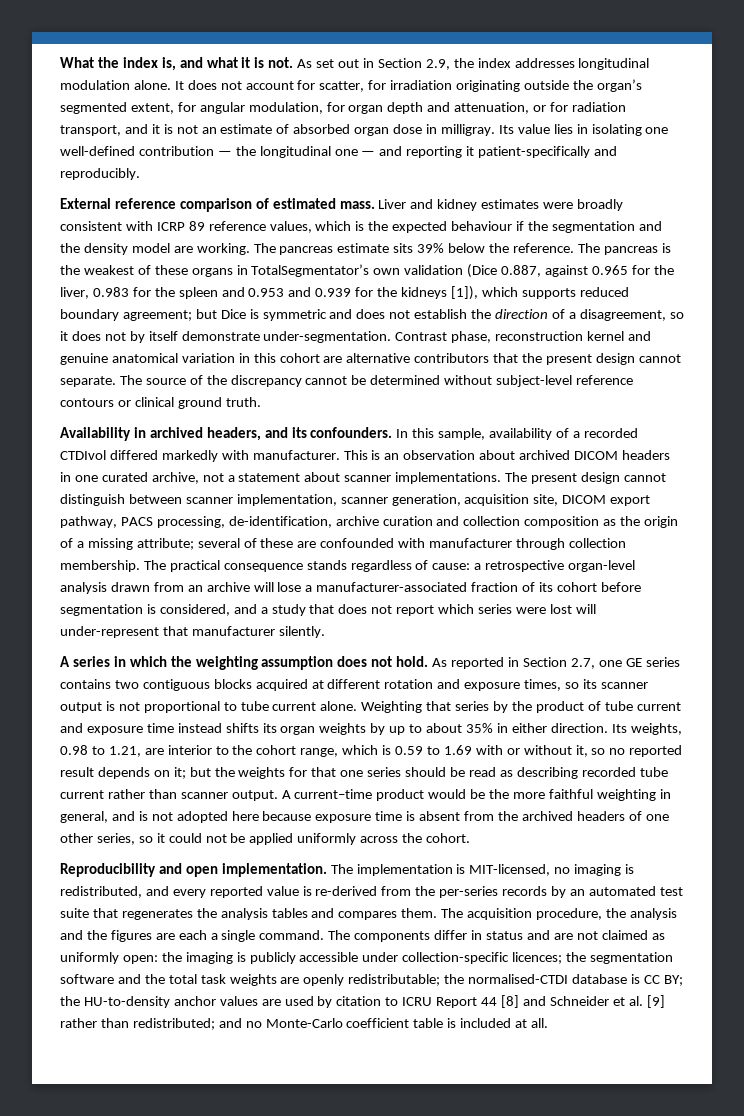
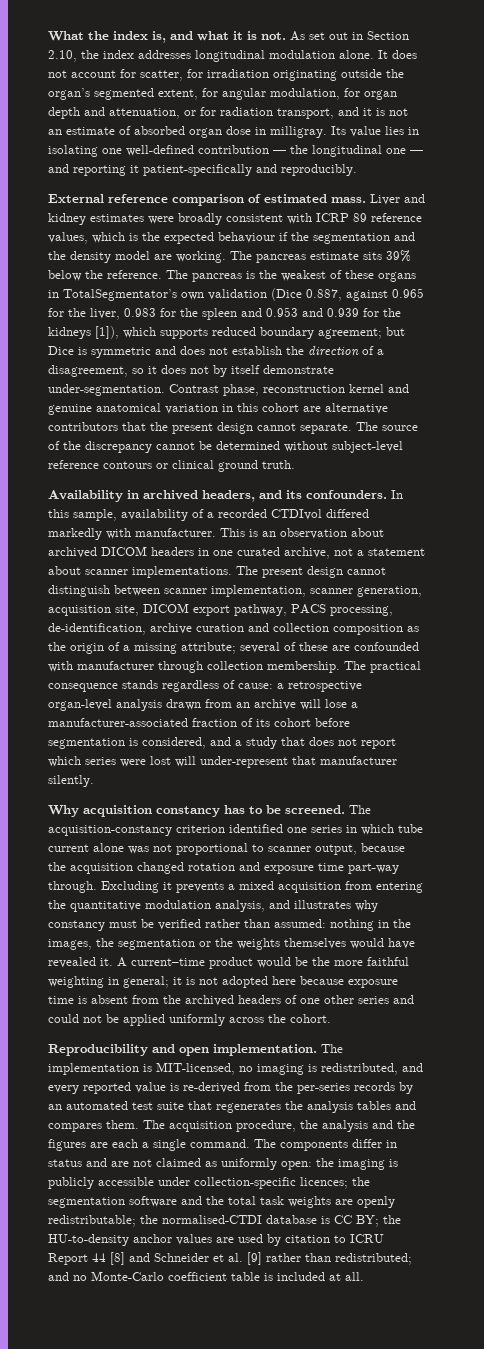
[425,59,450,70] 2.9, -> [48,50,77,62] 2.10,
[60,656,680,670] [60,679,648,691] [60,701,681,713] [60,723,682,735] [60,745,683,757] [60,767,668,779] [60,789,278,801] A series in which the weighting assumption does not hold. As reported in Section 2.7, one GE series contains two contiguous blocks acquired at different rotation and exposure times, so its scanner output is not proportional to tube current alone. Weighting that series by the product of tube current and exposure time instead shifts its organ weights by up to about 35% in either direction. Its weights, 0.98 to 1.21, are interior to the cohort range, which is 0.59 to 1.69 with or without it, so no reported result depends on it; but the weights for that one series should be read as describing recorded tube current rather than scanner output. -> [48,805,371,817] [48,824,423,836] [48,843,405,855] [48,862,399,874] [48,881,423,893] [48,900,378,912] [48,919,411,931] [48,938,415,950] [48,957,113,968] Why acquisition constancy has to be screened. The acquisition-constancy criterion identified one series in which tube current alone was not proportional to scanner output, because the acquisition changed rotation and exposure time part-way through. Excluding it prevents a mixed acquisition from entering the quantitative modulation analysis, and illustrates why constancy must be verified rather than assumed: nothing in the images, the segmentation or the weights themselves would have revealed it.
[60,811,135,823] general, and -> [123,976,182,988] general; it
[96,833,165,845] series, so it -> [358,995,414,1004] series and

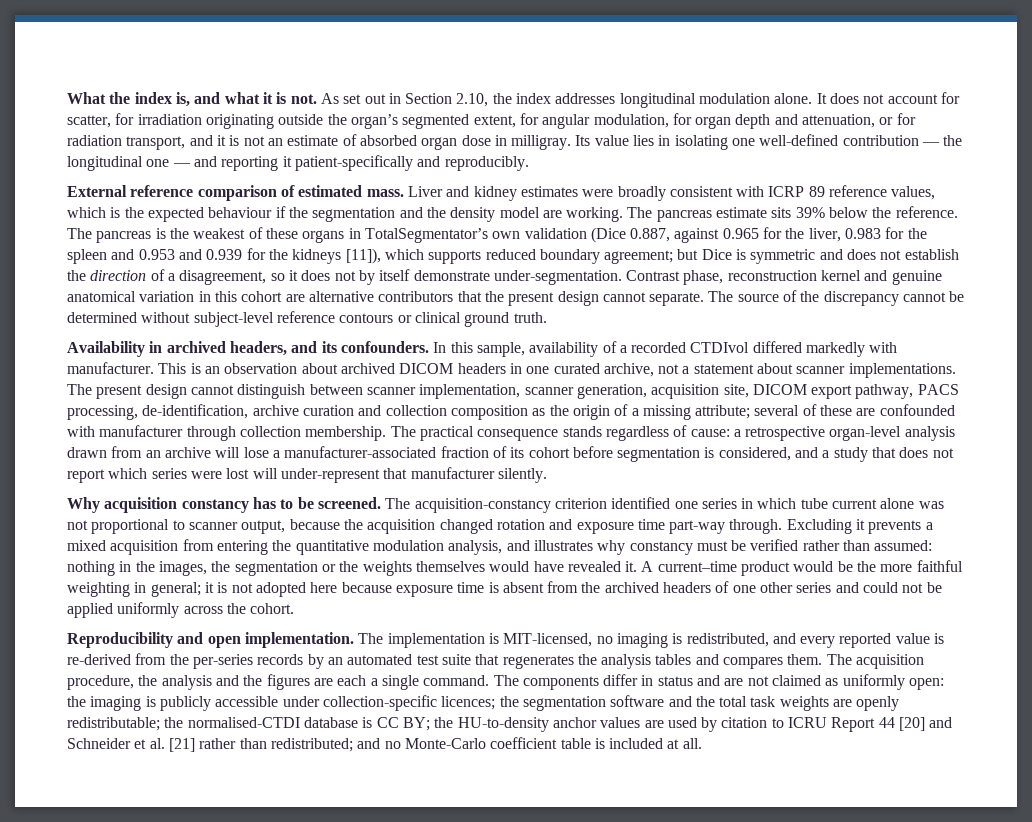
[95,326,119,339] [1]), -> [345,248,381,264] [11]),
[110,1252,125,1265] [8] -> [899,717,926,731] [20]
[247,1252,262,1265] [9] -> [168,738,195,752] [21]

